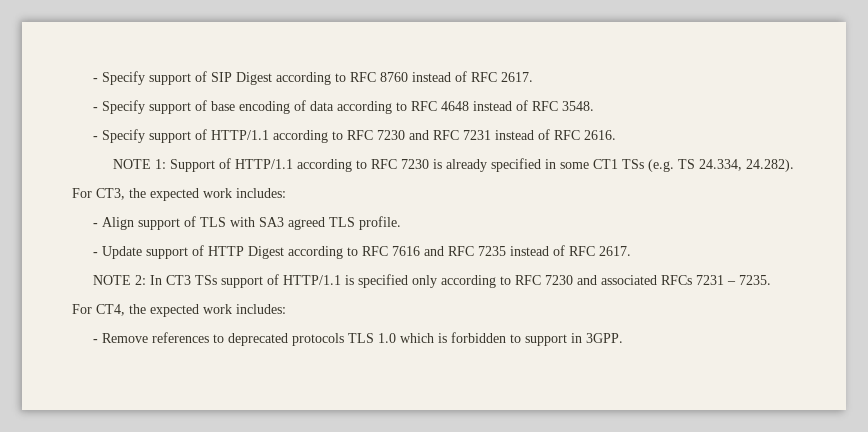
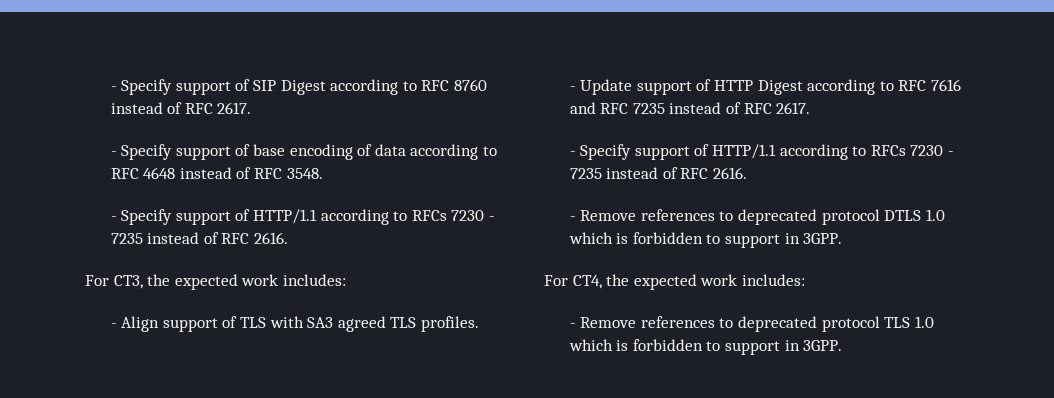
[346,129,616,140] [113,158,795,172] RFC 7230 and RFC 7231 instead of RFC 2616. // NOTE 1: Support of HTTP/1.1 according to RFC 7230 is already specified in some CT1 TSs (e.g. TS 24.334, 24.282). -> [411,210,495,221] [110,232,288,244] RFCs 7230 - 7235 instead of RFC 2616.
[358,216,401,230] profile. -> [420,316,479,332] profiles.
[92,274,771,288] NOTE 2: In CT3 TSs support of HTTP/1.1 is specified only according to RFC 7230 and associated RFCs 7231 – 7235. -> [569,144,954,160] [569,167,747,179] [569,209,945,225] [568,232,843,248] - Specify support of HTTP/1.1 according to RFCs 7230 - 7235 instead of RFC 2616. // - Remove references to deprecated protocol DTLS 1.0 which is forbidden to support in 3GPP.
[291,333,344,346] protocols -> [821,316,880,332] protocol

